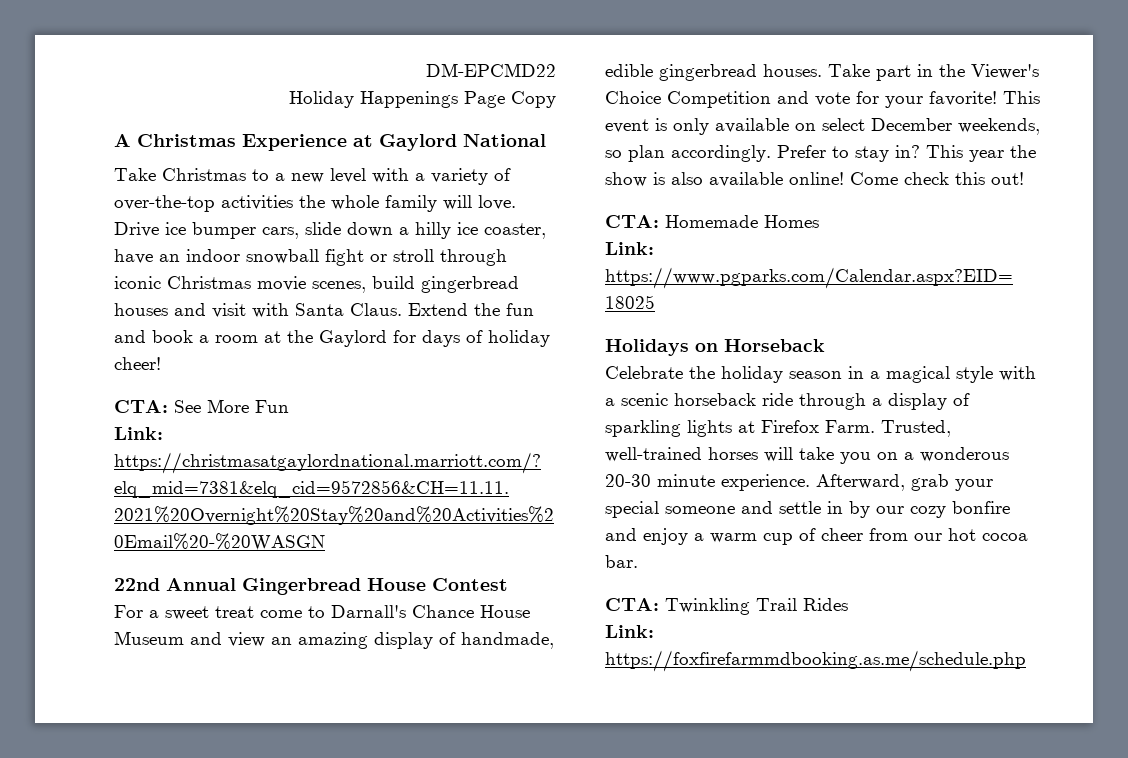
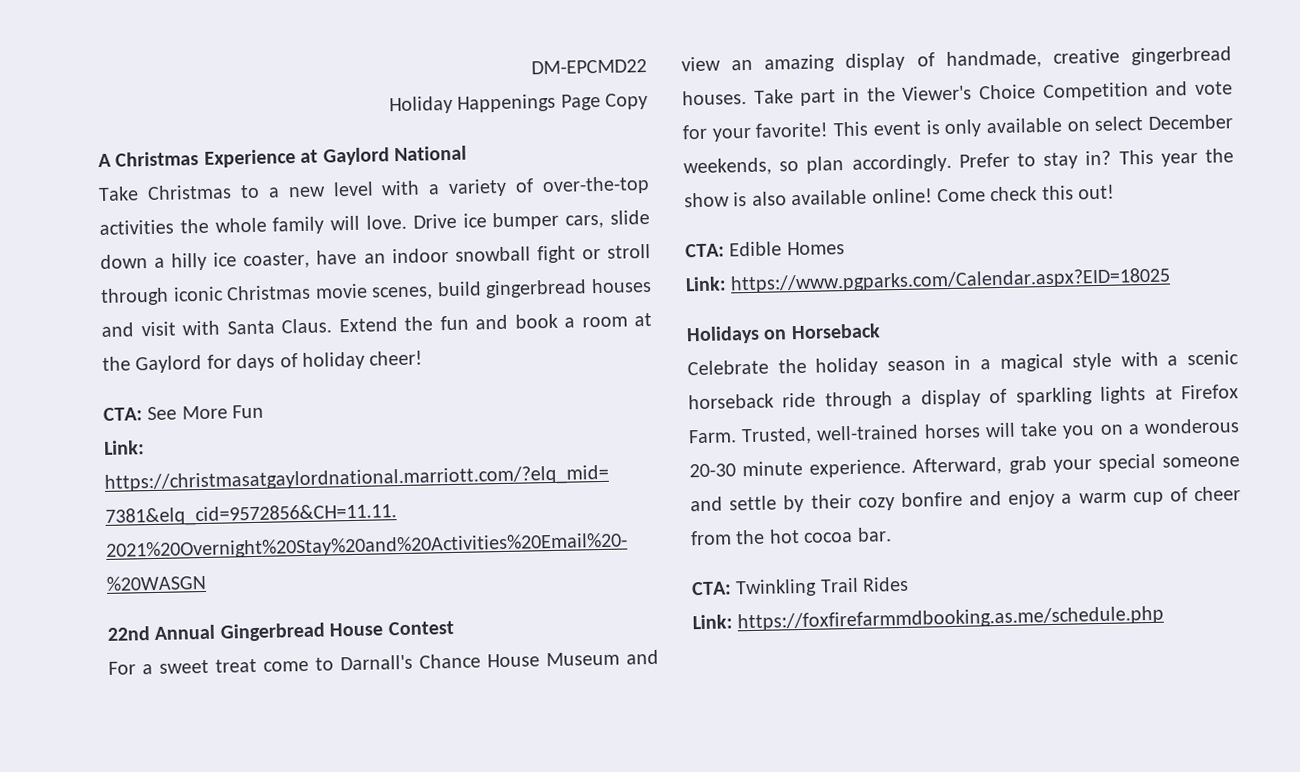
[605,64,653,77] edible -> [1052,48,1120,64] creative
[665,215,758,228] Homemade -> [729,241,783,257] Edible
[827,501,904,518] in by our -> [783,493,852,513] by their
[914,533,942,541] our -> [735,529,766,545] the

